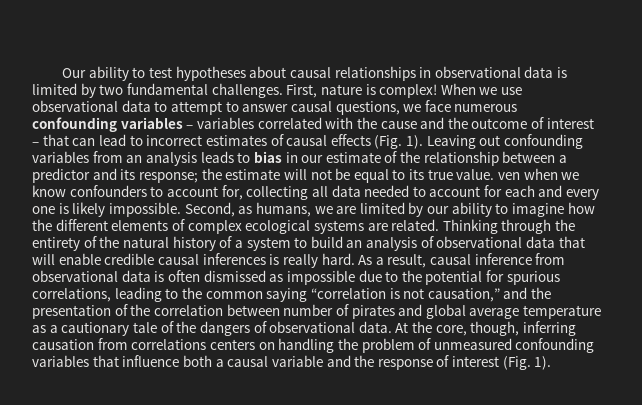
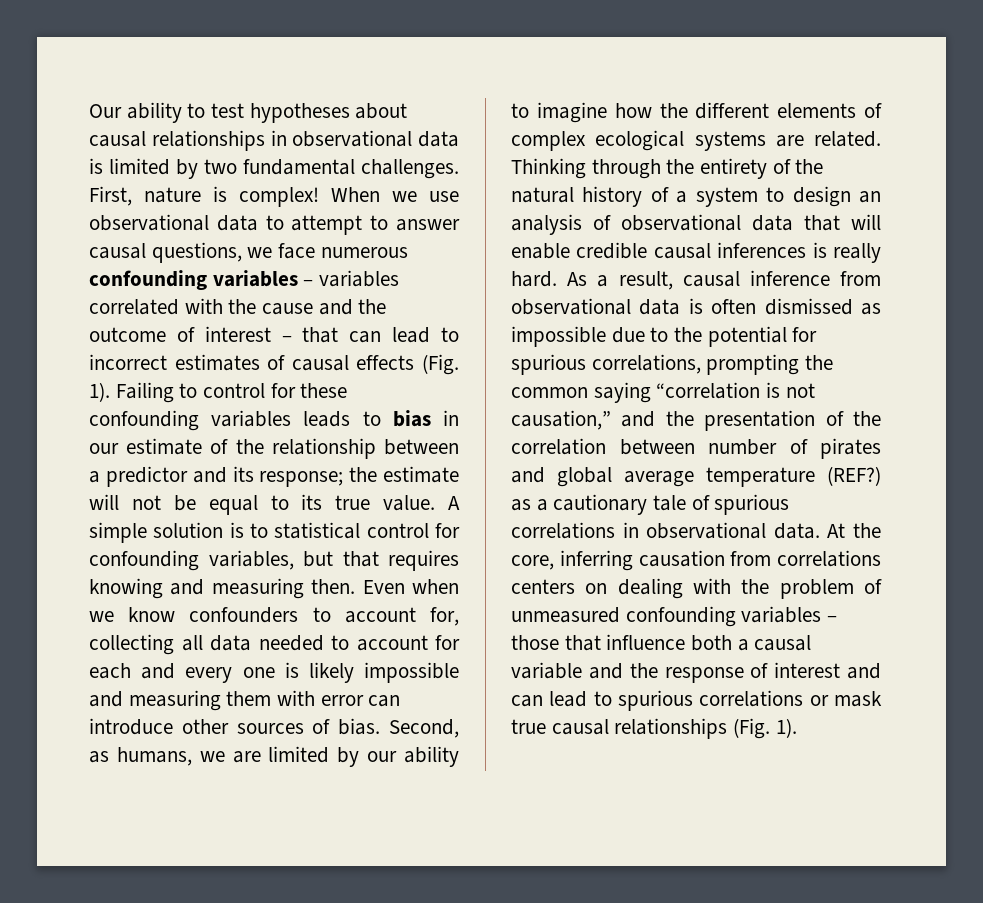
[426,134,584,149] [32,151,197,166] Leaving out confounding variables from an analysis -> [115,382,348,403] [89,410,292,431] Failing to control for these confounding variables
[498,172,521,180] ven -> [448,496,460,510] [89,522,460,543] [89,550,459,571] [89,578,405,599] A simple solution is to statistical control for confounding variables, but that requires knowing and measuring then. Even
[108,202,181,217] impossible. -> [364,662,459,683] [89,690,401,711] [89,718,381,735] impossible and measuring them with error can introduce other sources of bias.
[310,236,343,248] build -> [792,186,851,207] design
[114,287,179,302] leading to -> [706,354,800,375] prompting
(602, 312) none -> [827,466,881,486] (REF?)
[176,321,267,336] the dangers of -> [714,494,790,515] [511,522,639,539] spurious correlations in
[470,321,520,336] though, -> (554, 562) none
[278,338,335,353] handling -> [617,578,731,599] dealing with
(89, 361) none -> [827,616,838,622] [511,635,559,650] – those
(500, 361) none -> [847,663,881,679] [511,690,882,711] [511,718,728,739] and can lead to spurious correlations or mask true causal relationships

